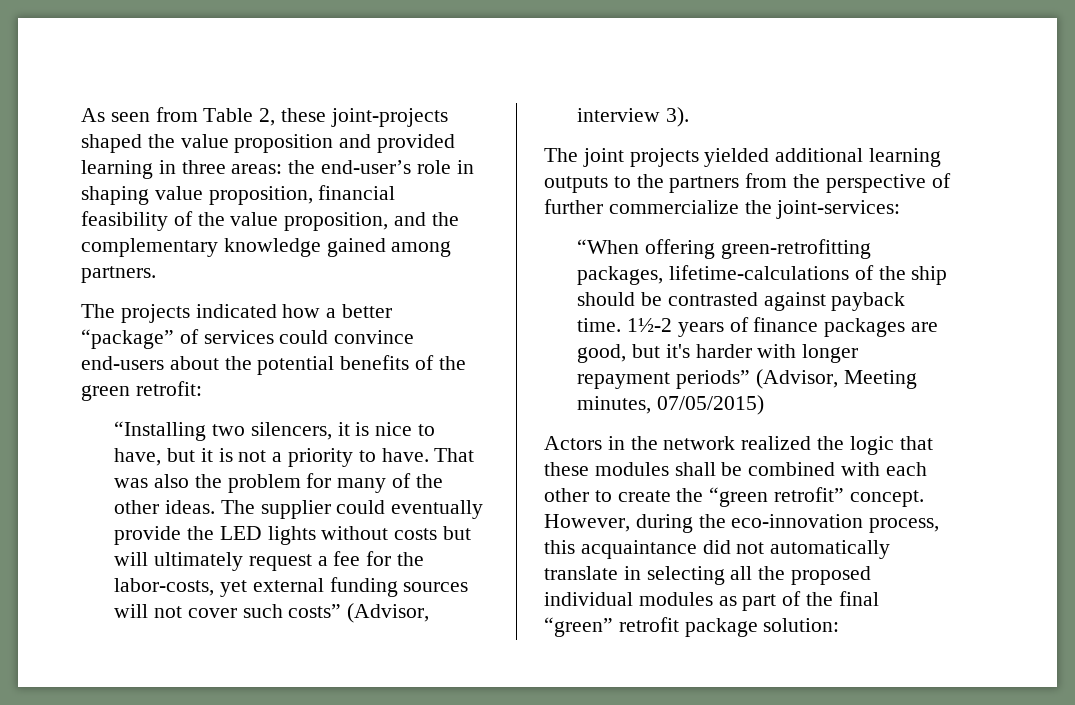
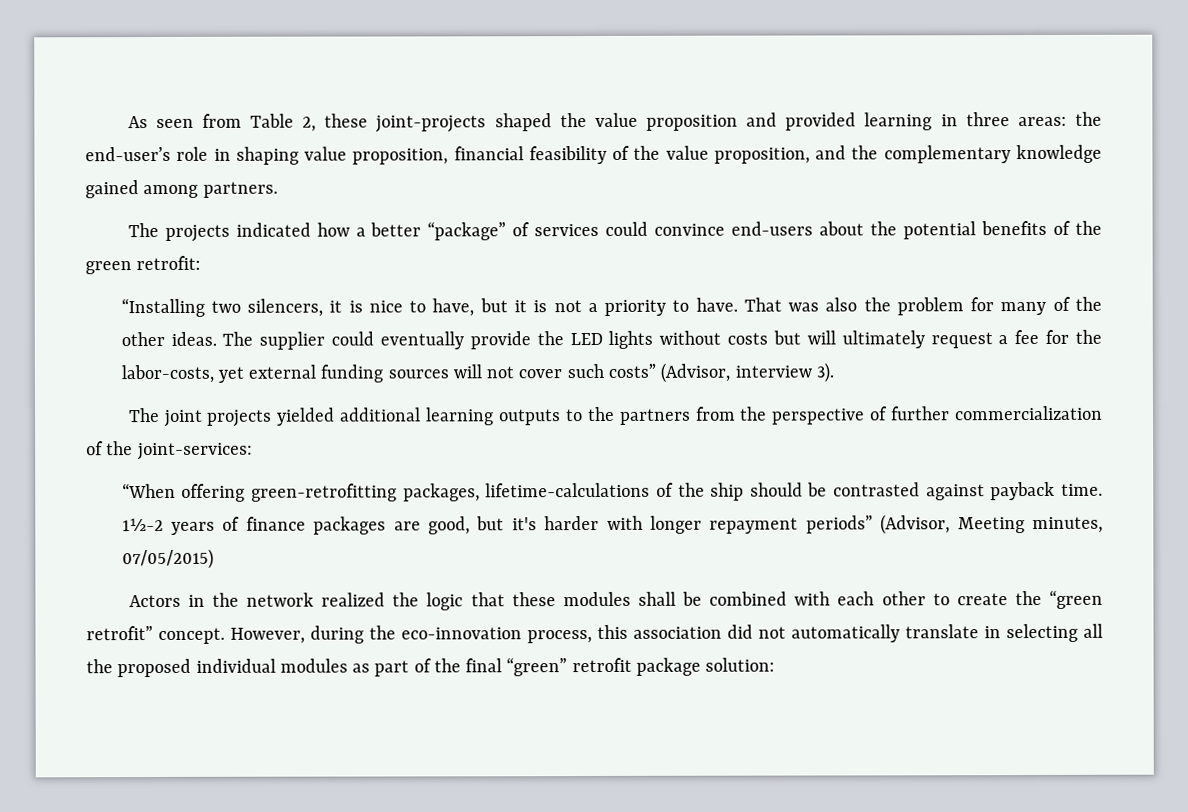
[608,200,739,214] commercialize -> [954,405,1103,421] [86,441,104,456] commercialization of
[580,540,697,559] acquaintance -> [633,626,722,639] association

